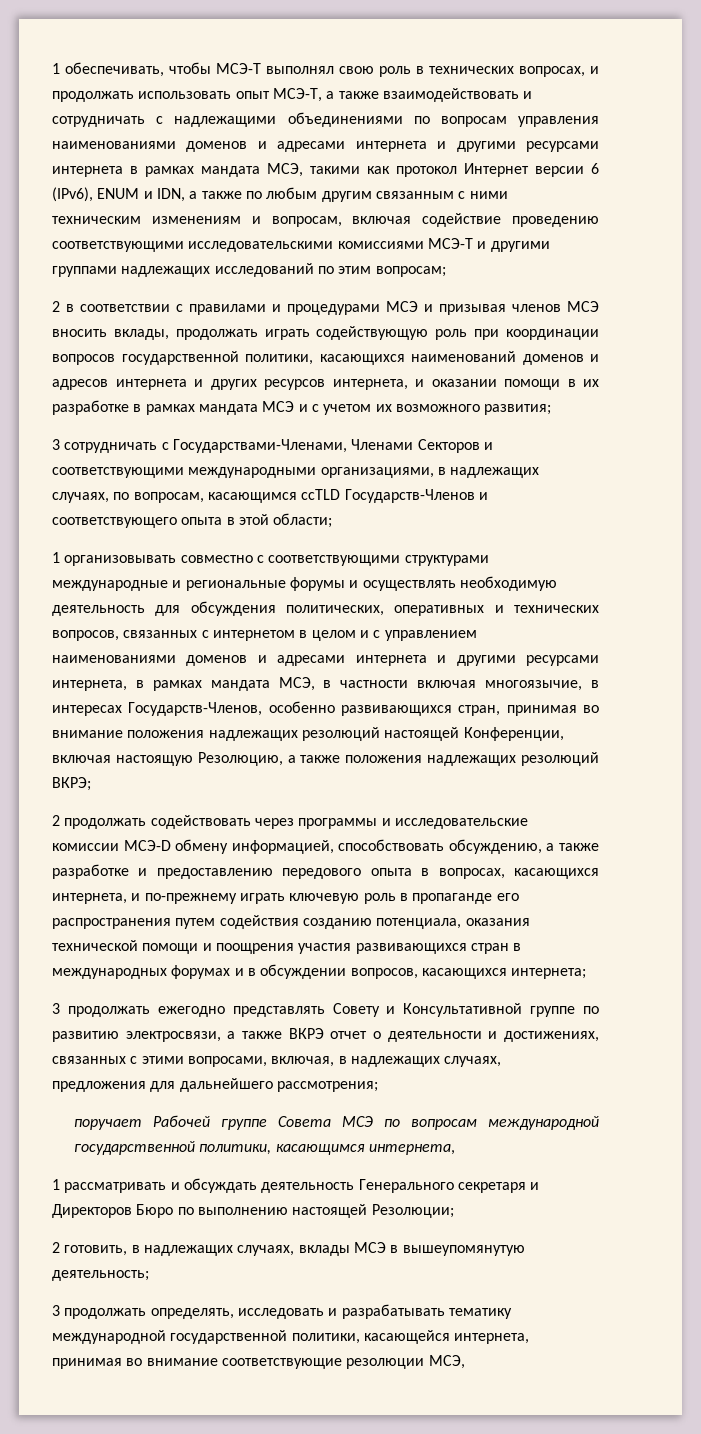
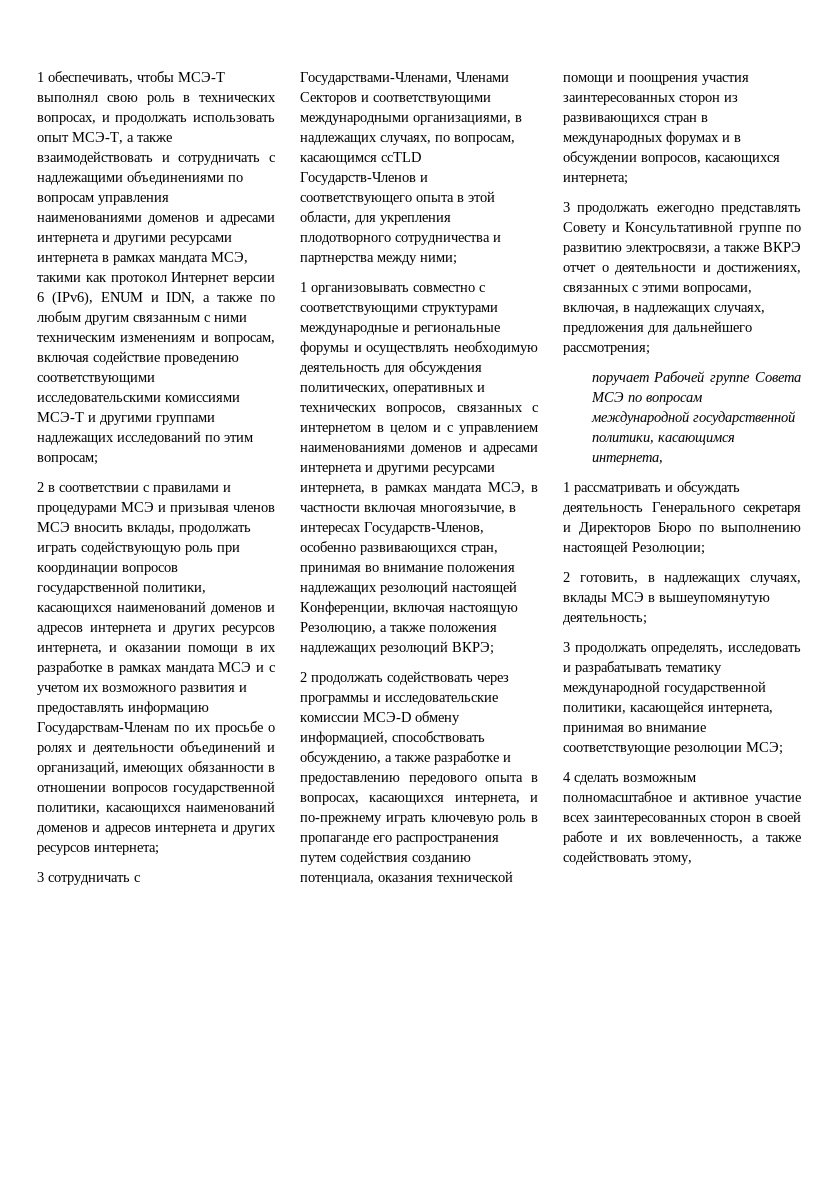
[484,404,552,415] развития; -> [180,685,247,695] [37,701,209,715] [37,721,275,735] [37,741,275,755] [37,761,275,775] [37,781,275,795] [37,801,275,815] [37,825,276,835] [37,845,159,855] развития и предоставлять информацию Государствам-Членам по их просьбе о ролях и деятельности объединений и организаций, имеющих обязанности в отношении вопросов государственной политики, касающихся наименований доменов и адресов интернета и других ресурсов интернета;
[273,513,333,528] области; -> [300,211,451,225] [300,235,501,245] [300,255,457,265] области, для укрепления плодотворного сотрудничества и партнерства между ними;
(352, 948) none -> [563,95,738,105] заинтересованных сторон из
[428,1355,465,1369] МСЭ, -> [746,742,783,755] [563,772,696,785] [563,791,801,805] [563,811,801,825] [563,831,801,845] [563,851,692,865] МСЭ; // 4 сделать возможным полномасштабное и активное участие всех заинтересованных сторон в своей работе и их вовлеченность, а также содействовать этому,

